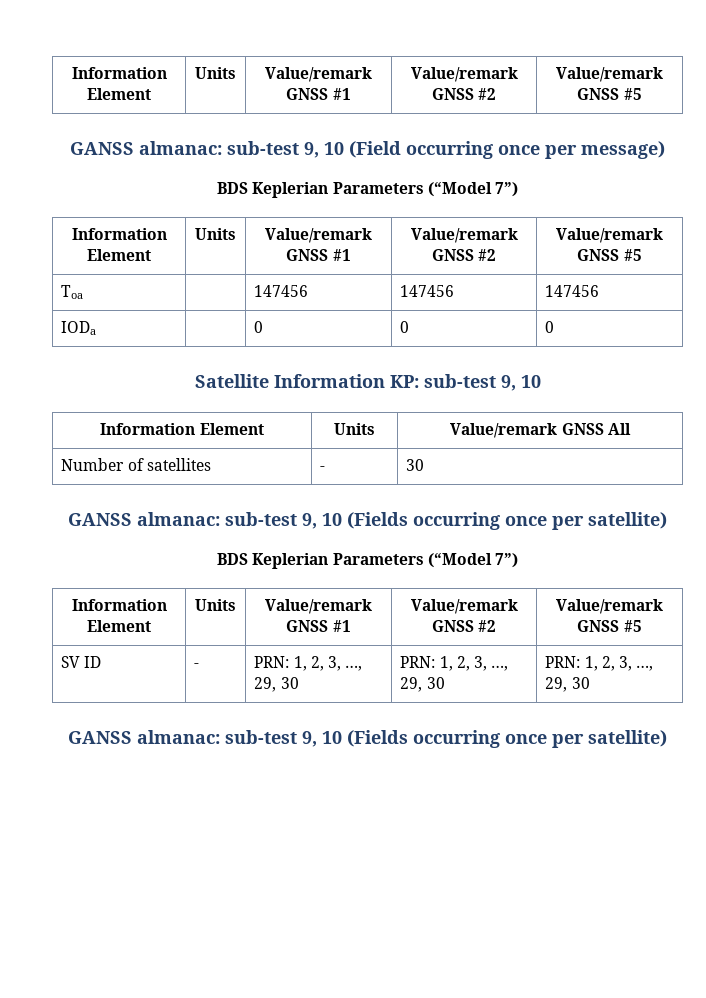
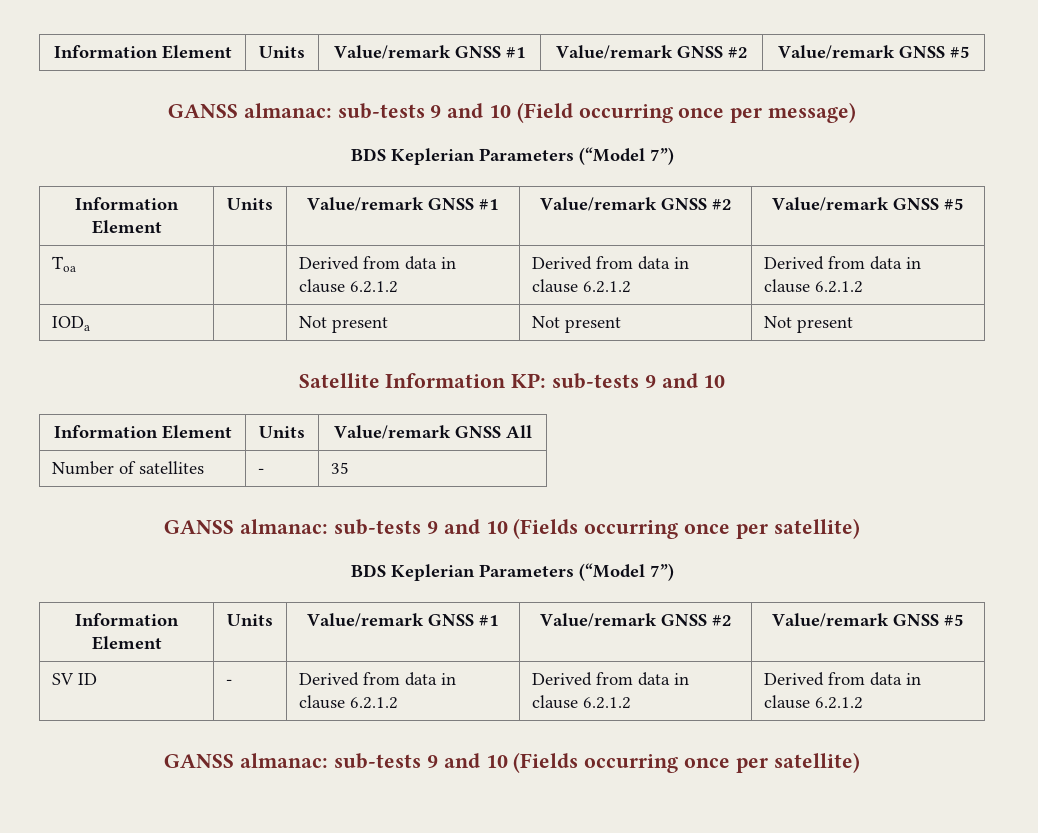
[227,141,319,158] sub-test 9, -> [337,103,484,119] sub-tests 9 and
[254,285,309,297] [400,285,455,297] [545,285,600,297] [61,321,97,335] [254,321,264,333] [400,321,410,333] [545,321,555,333] 147456 | 147456 | 147456 // IODa | | 0 | 0 | 0 -> [299,256,457,270] [299,279,399,293] [532,256,690,270] [532,279,632,293] [764,256,922,270] [764,279,864,293] [52,316,91,331] [299,316,389,333] [532,316,622,333] [764,316,854,333] Derived from data in clause 6.2.1.2 | Derived from data in clause 6.2.1.2 | Derived from data in clause 6.2.1.2 // IODa | | Not present | Not present | Not present
[423,374,516,391] sub-test 9, -> [552,373,698,389] sub-tests 9 and
[406,459,425,471] [68,512,317,529] 30 // GANSS almanac: sub-test 9, -> [331,462,350,474] [164,519,480,535] 35 // GANSS almanac: sub-tests 9 and
[254,656,363,671] [254,677,299,692] [400,656,509,671] [400,677,445,692] [545,656,654,671] [545,677,590,692] [68,730,317,747] PRN: 1, 2, 3, …, 29, 30 | PRN: 1, 2, 3, …, 29, 30 | PRN: 1, 2, 3, …, 29, 30 // GANSS almanac: sub-test 9, -> [299,672,457,686] [299,695,399,709] [532,672,690,686] [532,695,632,709] [764,672,922,686] [764,695,864,709] [164,753,480,769] Derived from data in clause 6.2.1.2 | Derived from data in clause 6.2.1.2 | Derived from data in clause 6.2.1.2 // GANSS almanac: sub-tests 9 and

